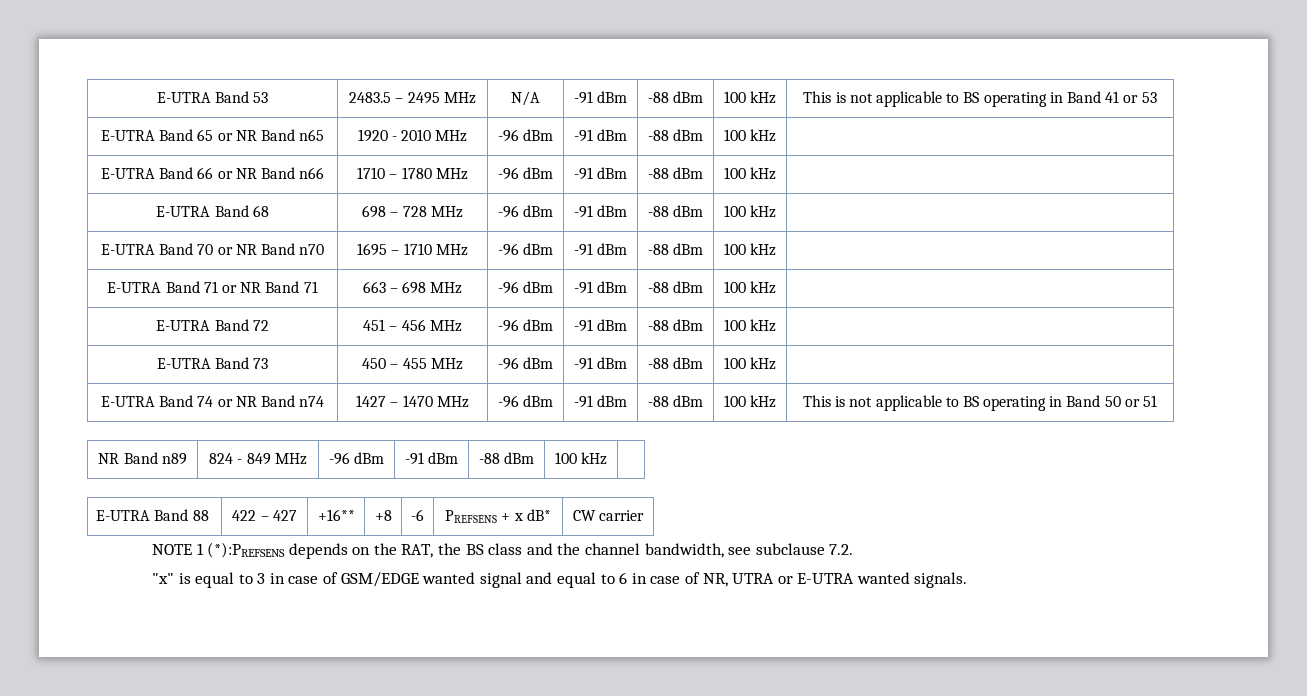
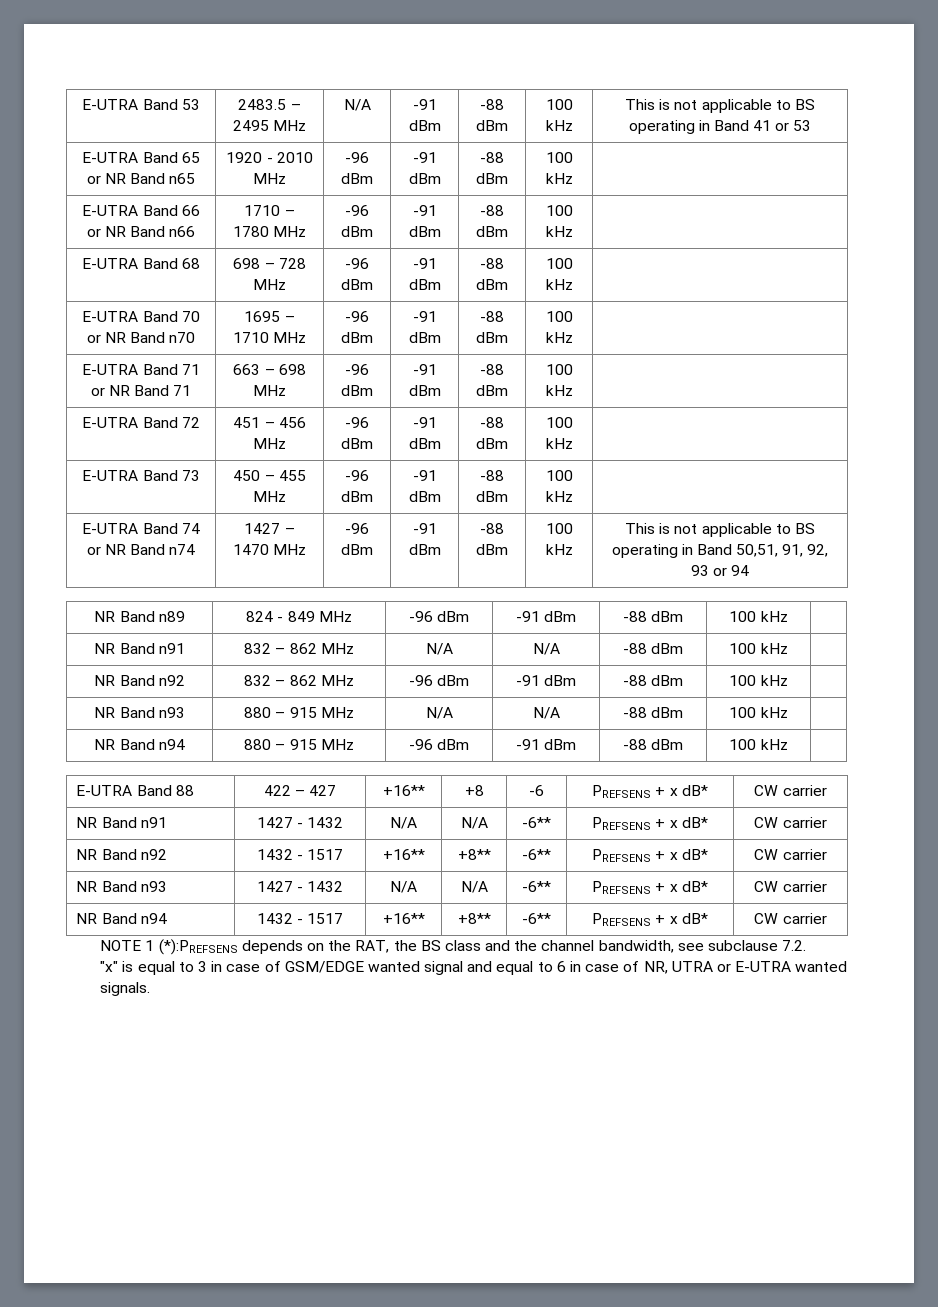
[1104,395,1158,407] 50 or 51 -> [736,544,829,557] [690,565,750,576] 50,51, 91, 92, 93 or 94
(608, 458) none -> [94,643,185,654] [244,643,354,654] [425,643,453,655] [532,643,560,655] [622,643,684,654] [729,643,788,654] [94,675,185,686] [244,675,354,686] [408,675,470,686] [515,675,577,686] [622,675,684,686] [729,675,788,686] [94,707,185,718] [244,707,354,718] [425,707,453,719] [532,707,560,719] [622,707,684,718] [729,707,788,718] [94,739,185,750] [244,739,354,750] [408,739,470,750] [515,739,577,750] [622,739,684,750] [729,739,788,750] // NR Band n91 | 832 – 862 MHz | N/A | N/A | -88 dBm | 100 kHz | // NR Band n92 | 832 – 862 MHz | -96 dBm | -91 dBm | -88 dBm | 100 kHz | // NR Band n93 | 880 – 915 MHz | N/A | N/A | -88 dBm | 100 kHz | // NR Band n94 | 880 – 915 MHz | -96 dBm | -91 dBm | -88 dBm | 100 kHz |
(645, 515) none -> [76,817,167,828] [256,817,344,828] [390,817,417,829] [460,817,488,829] [522,817,551,828] [592,817,708,830] [754,817,827,828] [76,849,167,860] [256,849,344,860] [382,849,425,860] [457,849,491,860] [522,849,551,860] [592,849,708,862] [754,849,827,860] [76,881,167,892] [256,881,344,892] [390,881,417,893] [460,881,488,893] [522,881,551,892] [592,881,708,894] [754,881,827,892] [76,913,167,924] [256,913,344,924] [382,913,425,924] [457,913,491,924] [522,913,551,924] [592,913,708,926] [754,913,827,924] // NR Band n91 | 1427 - 1432 | N/A | N/A | -6** | PREFSENS + x dB* | CW carrier // NR Band n92 | 1432 - 1517 | +16** | +8** | -6** | PREFSENS + x dB* | CW carrier // NR Band n93 | 1427 - 1432 | N/A | N/A | -6** | PREFSENS + x dB* | CW carrier // NR Band n94 | 1432 - 1517 | +16** | +8** | -6** | PREFSENS + x dB* | CW carrier

